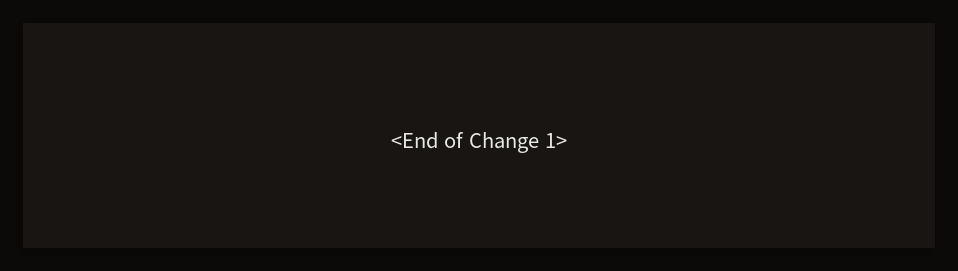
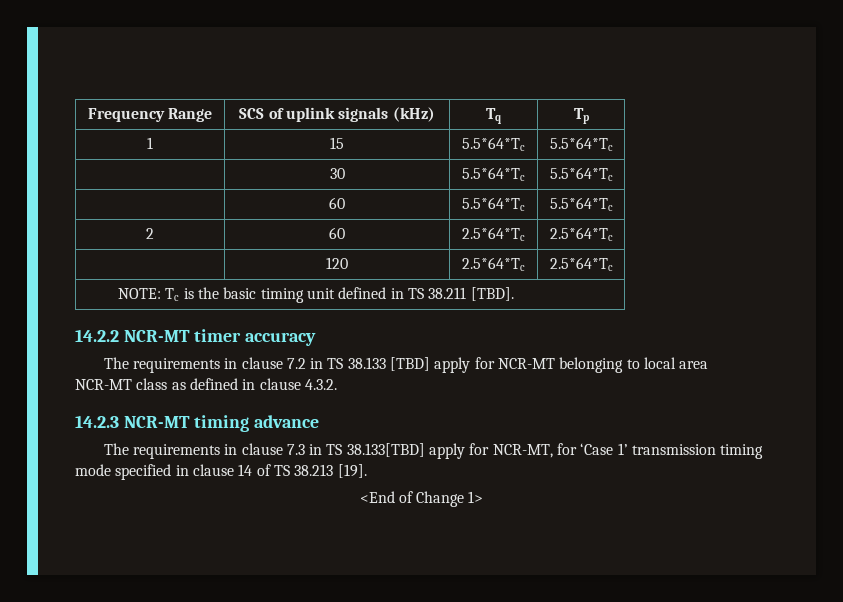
(390, 140) none -> [87,108,213,122] [239,107,435,122] [486,108,501,124] [573,108,590,124] [147,137,153,149] [330,137,344,149] [462,137,525,151] [549,137,613,151] [329,168,345,179] [462,167,525,181] [549,167,613,181] [329,197,345,209] [462,197,525,211] [549,197,613,211] [146,228,154,239] [329,227,345,239] [462,227,525,241] [549,227,613,241] [326,257,348,269] [462,257,525,271] [549,257,613,271] [118,287,514,303] [75,329,317,346] [103,357,709,373] [75,378,337,390] [75,415,320,432] [103,443,764,459] [75,464,367,480] Frequency Range | SCS of uplink signals (kHz) | Tq | Tp // 1 | 15 | 5.5*64*Tc | 5.5*64*Tc // | 30 | 5.5*64*Tc | 5.5*64*Tc // | 60 | 5.5*64*Tc | 5.5*64*Tc // 2 | 60 | 2.5*64*Tc | 2.5*64*Tc // | 120 | 2.5*64*Tc | 2.5*64*Tc // NOTE: Tc is the basic timing unit defined in TS 38.211 [TBD]. // 14.2.2 NCR-MT timer accuracy // The requirements in clause 7.2 in TS 38.133 [TBD] apply for NCR-MT belonging to local area NCR-MT class as defined in clause 4.3.2. // 14.2.3 NCR-MT timing advance // The requirements in clause 7.3 in TS 38.133[TBD] apply for NCR-MT, for ‘Case 1’ transmission timing mode specified in clause 14 of TS 38.213 [19]. //

